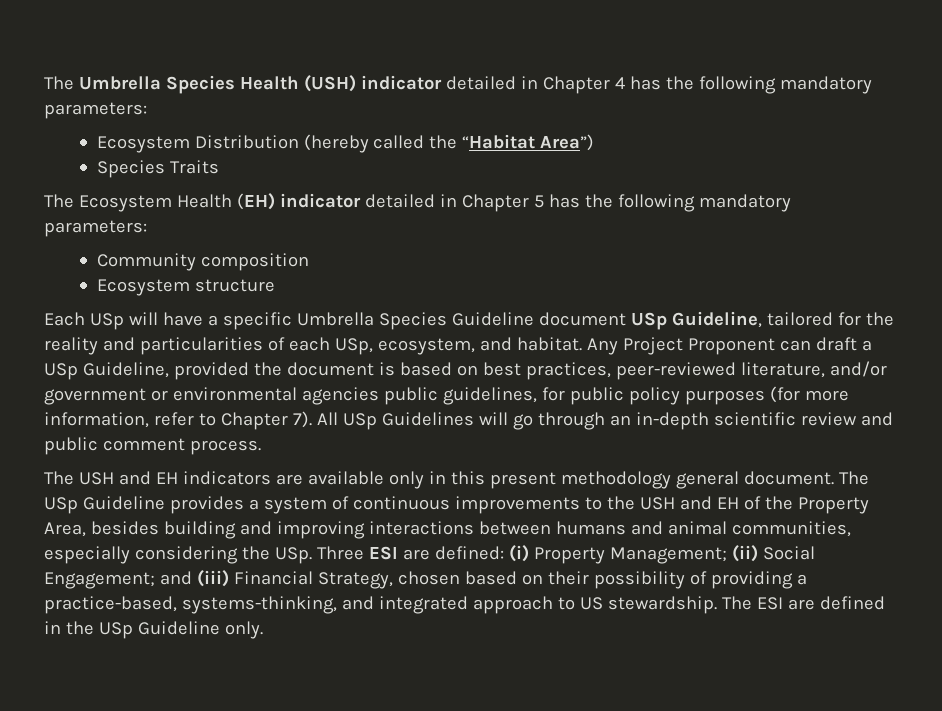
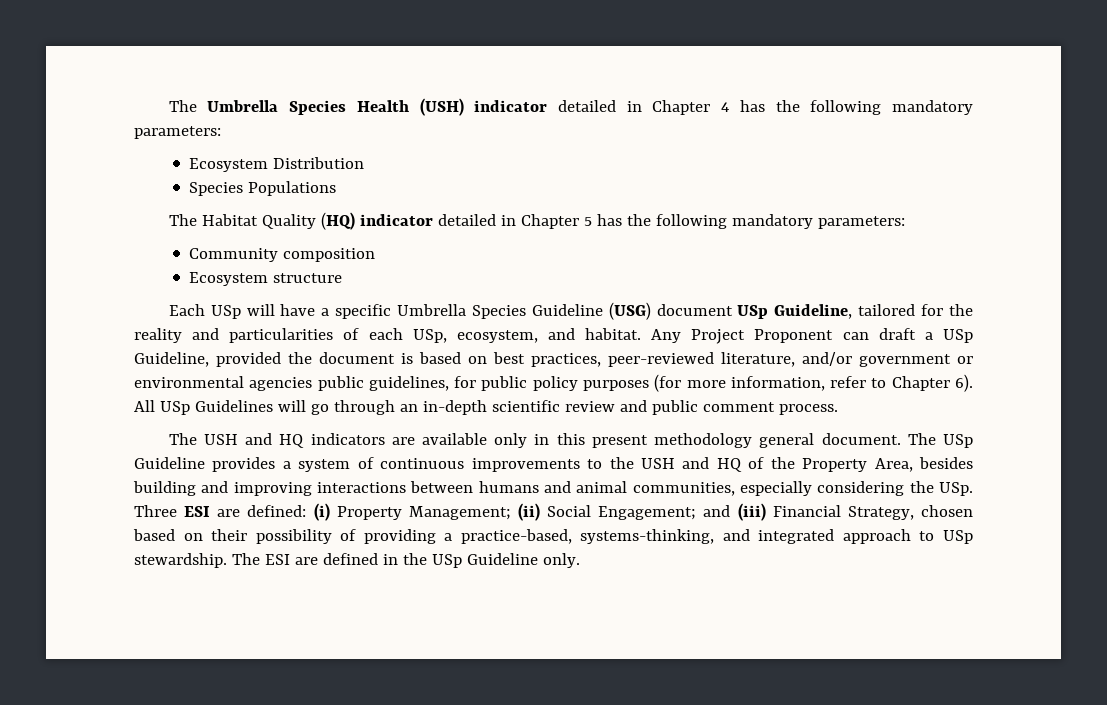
[303,134,595,153] [96,160,219,178] [44,193,275,212] (hereby called the “Habitat Area”) // Species Traits // The Ecosystem Health (EH) -> [189,181,337,196] [168,212,355,230] // Species Populations // The Habitat Quality (HQ)
(534, 319) none -> [608,302,651,320] (USG)
[292,411,312,428] 7). -> [955,374,974,392] 6).
[155,472,178,484] EH -> [279,434,305,448] HQ
[716,497,739,509] EH -> [716,458,742,472] HQ
[579,597,603,610] US -> [943,530,974,544] USp

